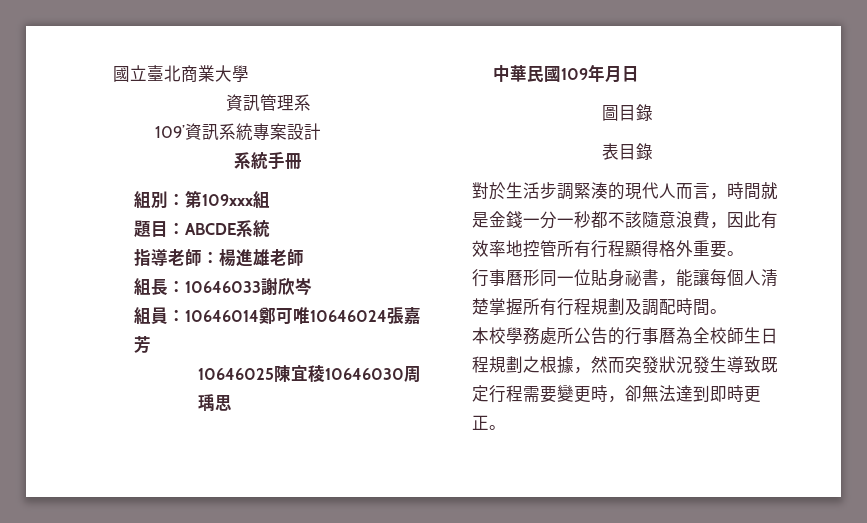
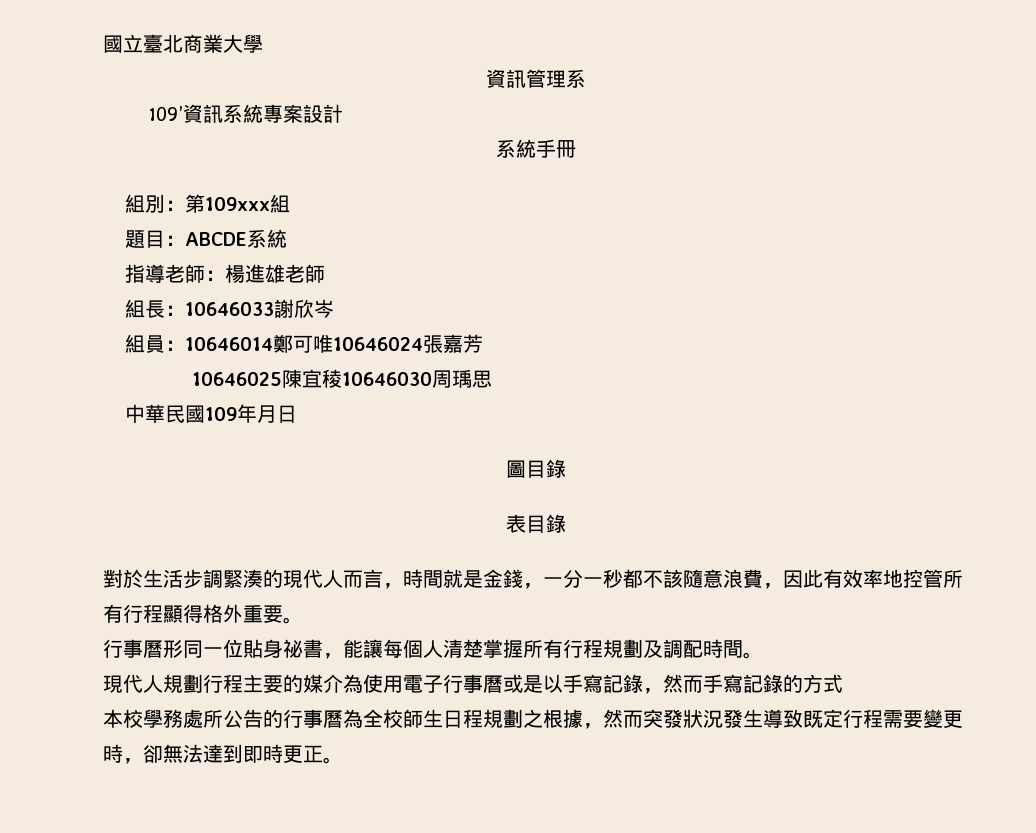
(523, 219) none -> [523,583,543,589] ，
(727, 311) none -> [103,674,843,694] // 現代人規劃行程主要的媒介為使用電子行事曆或是以手寫記錄，然而手寫記錄的方式

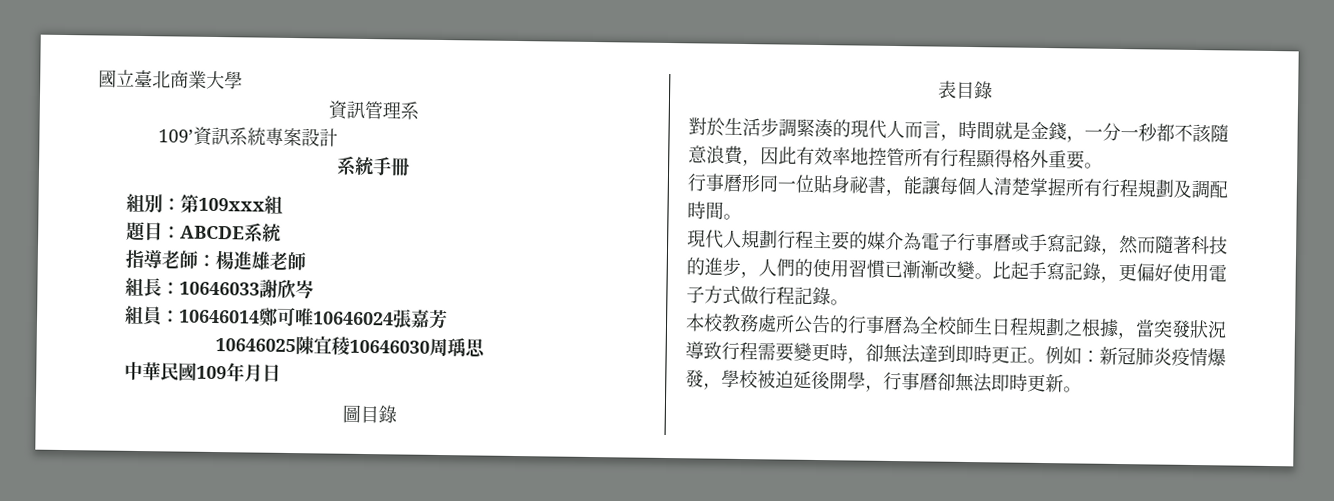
[363,674,403,693] 使用 -> (922, 241) none
[523,674,563,693] 是以 -> (1030, 242) none
[703,674,843,693] 手寫記錄的方式 -> [1155,235,1228,255] [686,257,1227,283] [686,285,849,306] 隨著科技的進步，人們的使用習慣已漸漸改變。比起手寫記錄，更偏好使用電子方式做行程記錄。
[143,709,163,728] 學 -> [721,313,741,332] 教
[603,709,643,728] 然而 -> [1135,319,1155,338] 當
[723,709,843,728] 發生導致既定 -> [685,341,722,360] 導致
(343, 760) none -> [1045,346,1226,367] [685,369,1082,393] 例如：新冠肺炎疫情爆發，學校被迫延後開學，行事曆卻無法即時更新。

